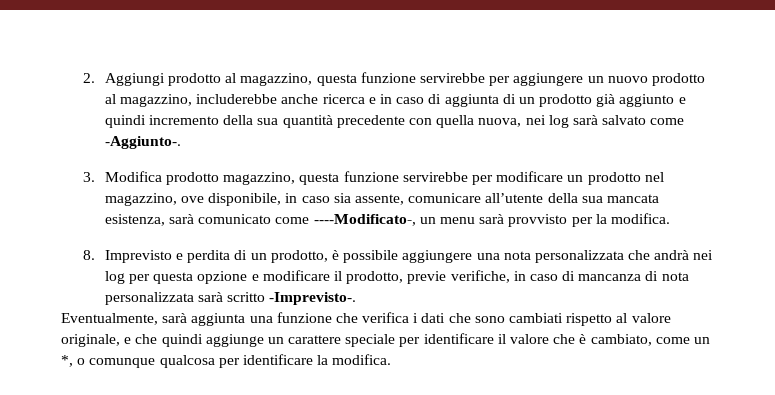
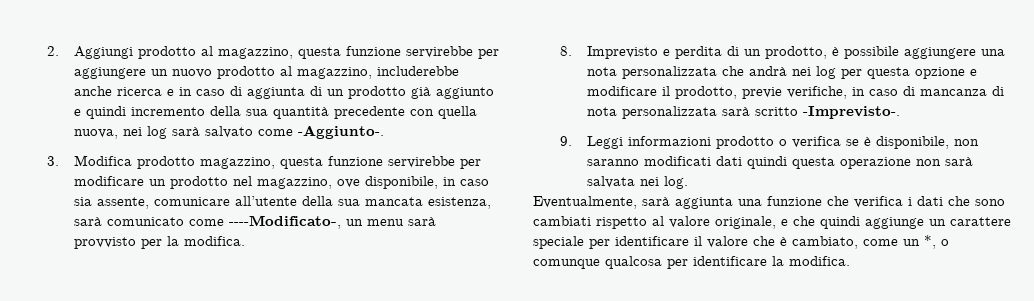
(357, 298) none -> [560,136,980,149] [587,156,974,169] [587,176,689,189] // 9. Leggi informazioni prodotto o verifica se è disponibile, non saranno modificati dati quindi questa operazione non sarà salvata nei log.

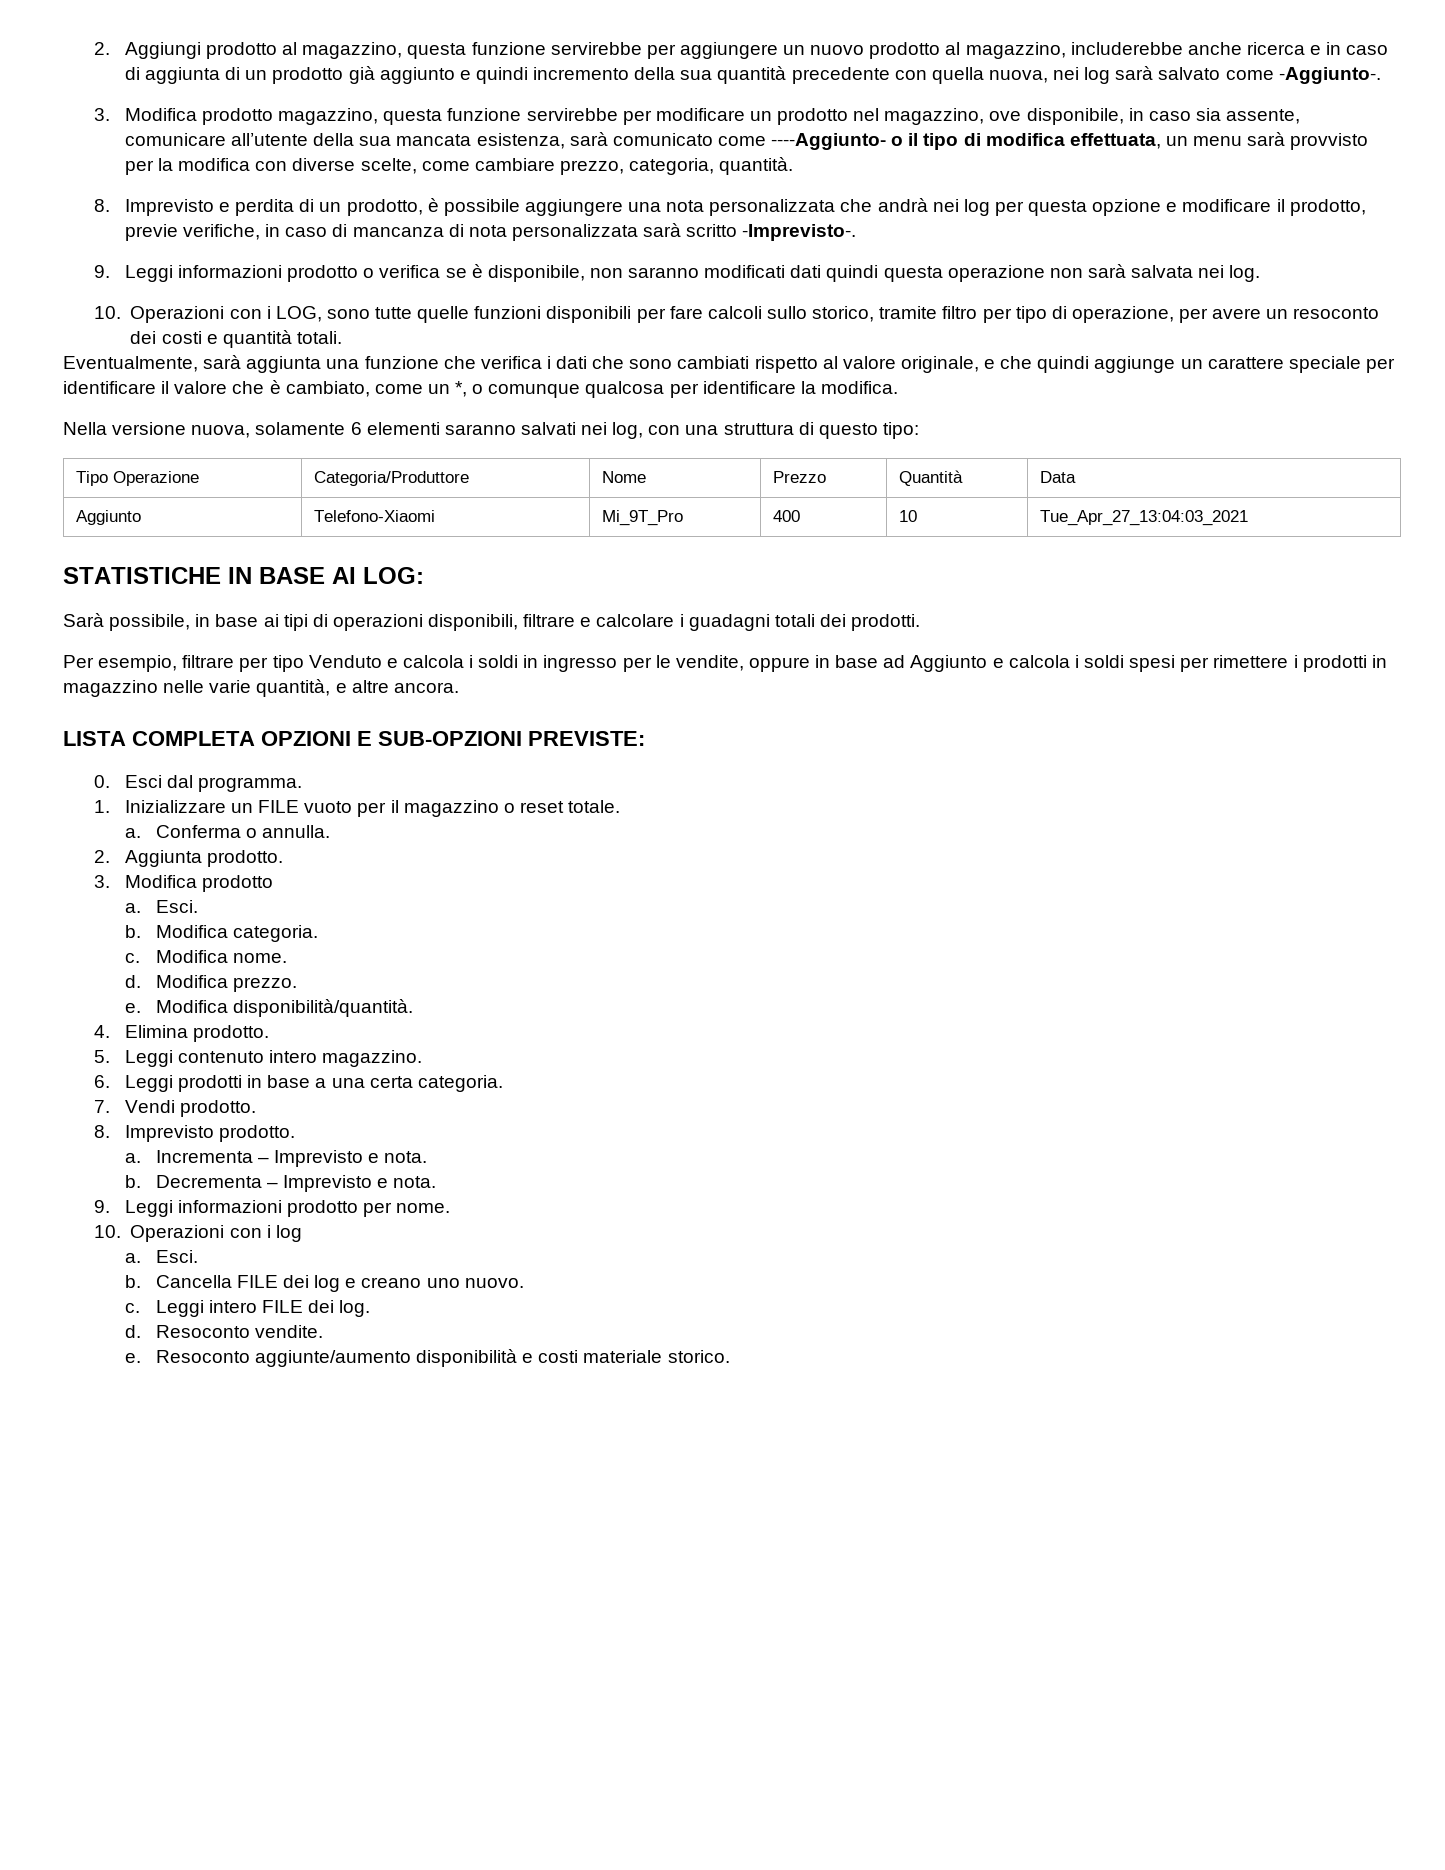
[229,215,342,229] ----Modificato-, -> [771,133,1161,150] ----Aggiunto- o il tipo di modifica effettuata,
[184,236,246,246] modifica. -> [178,157,794,175] modifica con diverse scelte, come cambiare prezzo, categoria, quantità.
(689, 182) none -> [93,306,1380,323] [130,330,342,348] // 10. Operazioni con i LOG, sono tutte quelle funzioni disponibili per fare calcoli sullo storico, tramite filtro per tipo di operazione, per avere un resoconto dei costi e quantità totali.
(850, 261) none -> [63,422,919,439] [75,471,199,486] [313,471,469,486] [601,471,646,483] [772,471,826,483] [898,470,963,486] [1039,471,1076,483] [75,510,141,525] [313,510,435,522] [601,510,683,526] [772,510,800,522] [898,510,917,522] [1039,510,1248,526] [63,567,424,584] [63,613,921,631] [63,655,1387,672] [63,679,459,697] [63,731,645,746] [93,775,303,792] [93,800,621,817] [124,825,331,838] [93,850,284,867] [93,875,274,892] [124,900,198,913] [124,925,318,942] [124,950,287,963] [124,975,297,992] [124,999,413,1017] [93,1025,270,1042] [93,1050,423,1067] [93,1075,503,1092] [93,1100,257,1117] [93,1125,296,1142] [124,1150,428,1167] [124,1175,437,1192] [93,1200,451,1217] [93,1225,302,1242] [124,1250,198,1263] [124,1275,524,1292] [124,1300,371,1317] [124,1325,323,1338] [124,1349,730,1367] // Nella versione nuova, solamente 6 elementi saranno salvati nei log, con una struttura di questo tipo: // Tipo Operazione | Categoria/Produttore | Nome | Prezzo | Quantità | Data // Aggiunto | Telefono-Xiaomi | Mi_9T_Pro | 400 | 10 | Tue_Apr_27_13:04:03_2021 // STATISTICHE IN BASE AI LOG: // Sarà possibile, in base ai tipi di operazioni disponibili, filtrare e calcolare i guadagni totali dei prodotti. // Per esempio, filtrare per tipo Venduto e calcola i soldi in ingresso per le vendite, oppure in base ad Aggiunto e calcola i soldi spesi per rimettere i prodotti in magazzino nelle varie quantità, e altre ancora. // LISTA COMPLETA OPZIONI E SUB-OPZIONI PREVISTE: // 0. Esci dal programma. // 1. Inizializzare un FILE vuoto per il magazzino o reset totale. // a. Conferma o annulla. // 2. Aggiunta prodotto. // 3. Modifica prodotto // a. Esci. // b. Modifica categoria. // c. Modifica nome. // d. Modifica prezzo. // e. Modifica disponibilità/quantità. // 4. Elimina prodotto. // 5. Leggi contenuto intero magazzino. // 6. Leggi prodotti in base a una certa categoria. // 7. Vendi prodotto. // 8. Imprevisto prodotto. // a. Incrementa – Imprevisto e nota. // b. Decrementa – Imprevisto e nota. // 9. Leggi informazioni prodotto per nome. // 10. Operazioni con i log // a. Esci. // b. Cancella FILE dei log e creano uno nuovo. // c. Leggi intero FILE dei log. // d. Resoconto vendite. // e. Resoconto aggiunte/aumento disponibilità e costi materiale storico.

